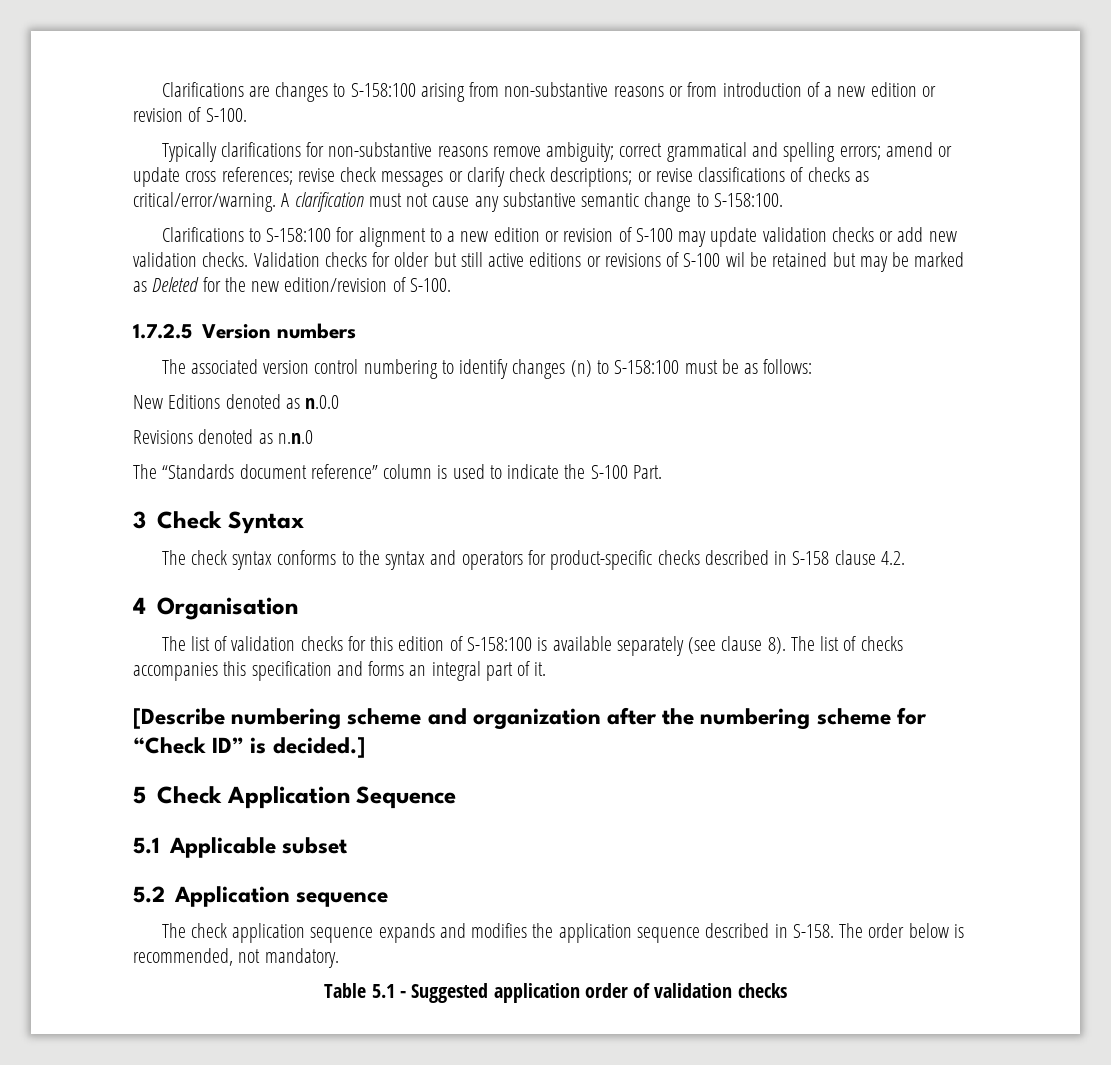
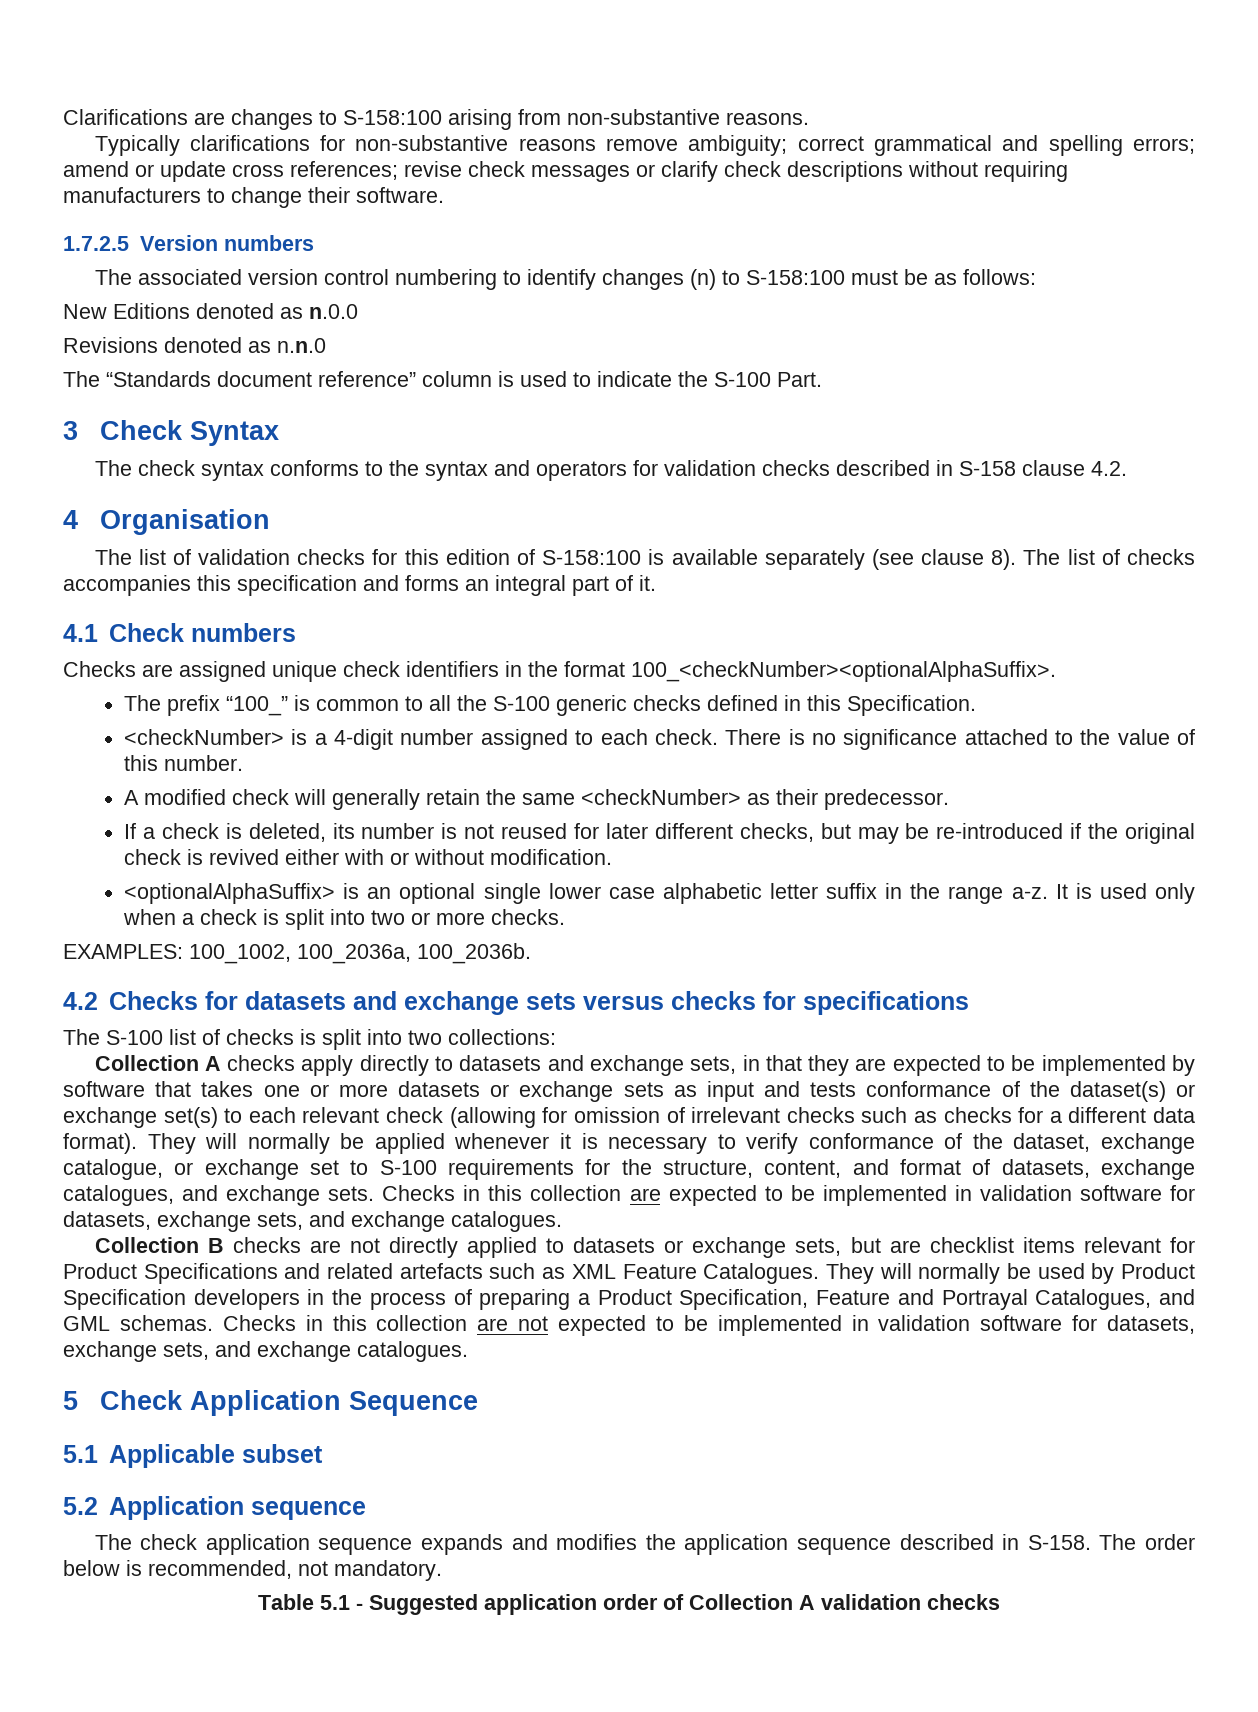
[613,82,936,97] [133,107,247,122] reasons or from introduction of a new edition or revision of S-100. -> [726,112,809,125] reasons.
[550,167,869,187] [133,192,783,212] [161,227,957,247] [133,252,965,272] [133,277,451,292] descriptions; or revise classifications of checks as critical/error/warning. A clarification must not cause any substantive semantic change to S-158:100. // Clarifications to S-158:100 for alignment to a new edition or revision of S-100 may update validation checks or add new validation checks. Validation checks for older but still active editions or revisions of S-100 wil be retained but may be marked as Deleted for the new edition/revision of S-100. -> [787,161,1068,182] [63,187,444,208] descriptions without requiring manufacturers to change their software.
[550,550,653,570] product-specific -> [663,460,756,476] validation
[133,707,927,730] [133,737,365,758] [Describe numbering scheme and organization after the numbering scheme for “Check ID” is decided.] -> [63,623,296,642] [63,661,1056,682] [124,695,977,716] [124,729,1195,750] [124,755,244,771] [124,789,950,810] [124,823,1195,844] [124,849,613,865] [124,883,1195,904] [123,909,566,930] [63,943,531,964] [63,991,969,1015] [63,1029,556,1050] [94,1055,1195,1076] [63,1081,1195,1102] [63,1107,1195,1128] [63,1133,1195,1154] [63,1159,1196,1180] [63,1185,1195,1206] [63,1211,562,1232] [94,1237,1195,1258] [63,1263,1195,1284] [63,1289,1195,1310] [63,1315,1195,1336] [63,1341,468,1362] 4.1 Check numbers // Checks are assigned unique check identifiers in the format 100_<checkNumber><optionalAlphaSuffix>. // The prefix “100_” is common to all the S-100 generic checks defined in this Specification. // <checkNumber> is a 4-digit number assigned to each check. There is no significance attached to the value of this number. // A modified check will generally retain the same <checkNumber> as their predecessor. // If a check is deleted, its number is not reused for later different checks, but may be re-introduced if the original check is revived either with or without modification. // <optionalAlphaSuffix> is an optional single lower case alphabetic letter suffix in the range a-z. It is used only when a check is split into two or more checks. // EXAMPLES: 100_1002, 100_2036a, 100_2036b. // 4.2 Checks for datasets and exchange sets versus checks for specifications // The S-100 list of checks is split into two collections: // Collection A checks apply directly to datasets and exchange sets, in that they are expected to be implemented by software that takes one or more datasets or exchange sets as input and tests conformance of the dataset(s) or exchange set(s) to each relevant check (allowing for omission of irrelevant checks such as checks for a different data format). They will normally be applied whenever it is necessary to verify conformance of the dataset, exchange catalogue, or exchange set to S-100 requirements for the structure, content, and format of datasets, exchange catalogues, and exchange sets. Checks in this collection are expected to be implemented in validation software for datasets, exchange sets, and exchange catalogues. // Collection B checks are not directly applied to datasets or exchange sets, but are checklist items relevant for Product Specifications and related artefacts such as XML Feature Catalogues. They will normally be used by Product Specification developers in the process of preparing a Product Specification, Feature and Portrayal Catalogues, and GML schemas. Checks in this collection are not expected to be implemented in validation software for datasets, exchange sets, and exchange catalogues.
(651, 990) none -> [689,1594,815,1610] Collection A

